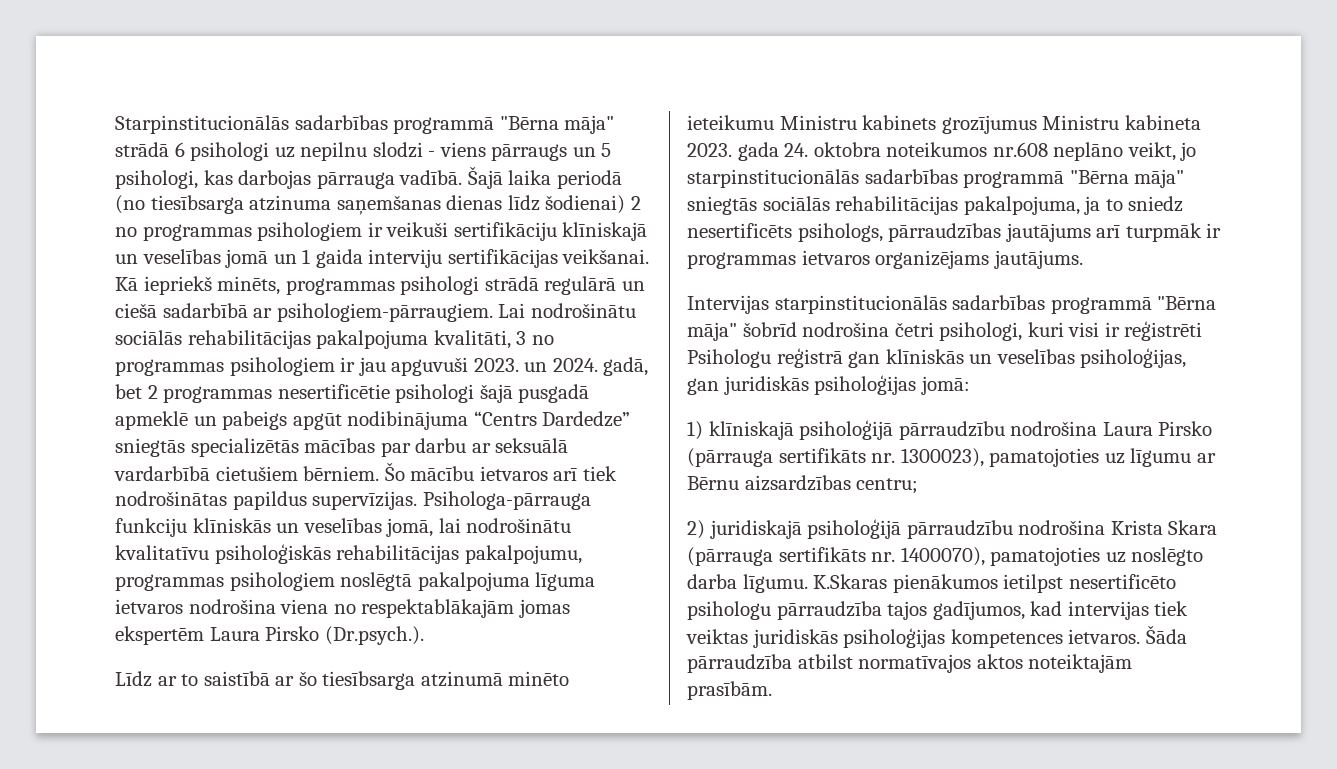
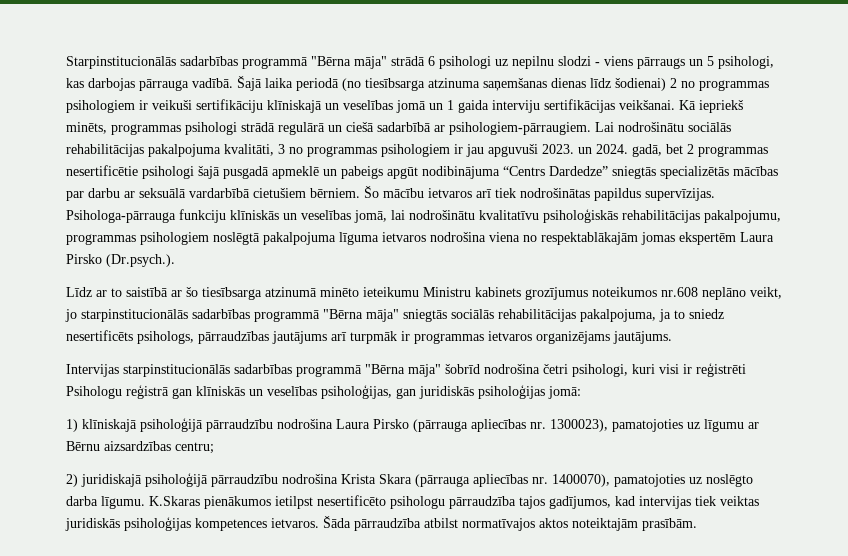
[1042,115,1201,130] [687,142,881,161] Ministru kabineta 2023. gada 24. oktobra -> (588, 293) none
[778,448,866,463] sertifikāts -> [471,419,526,432] apliecības
[778,547,866,562] sertifikāts -> [473,474,528,487] apliecības

